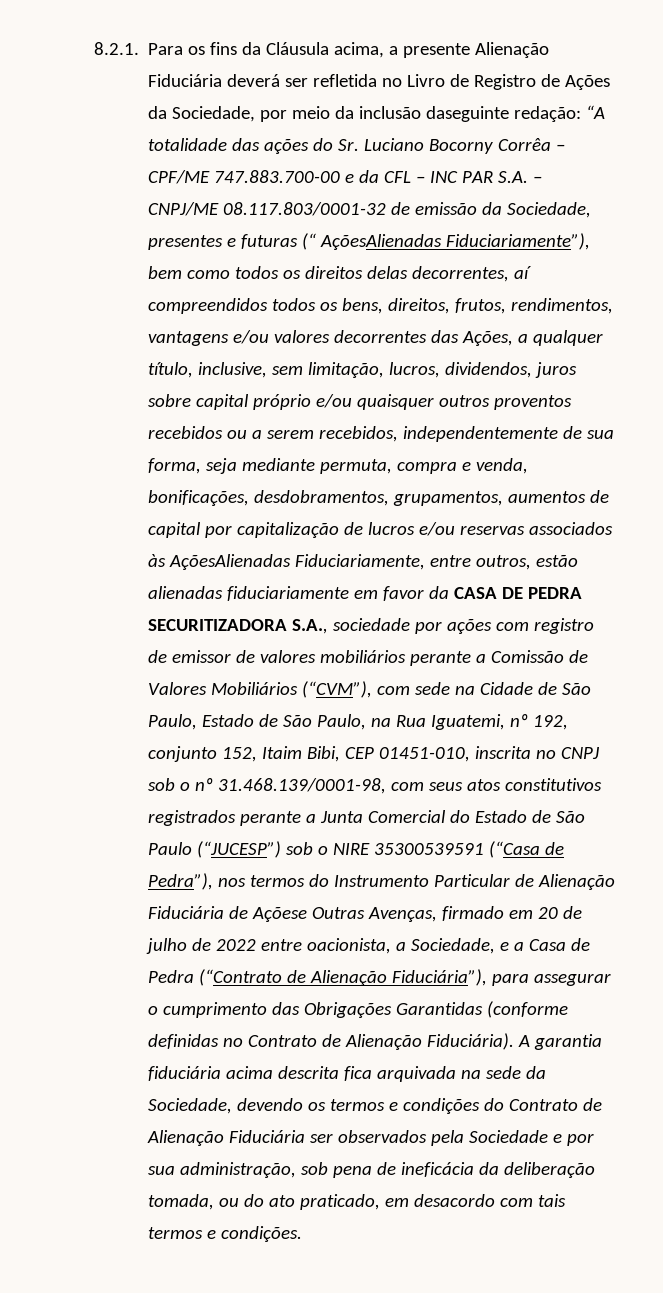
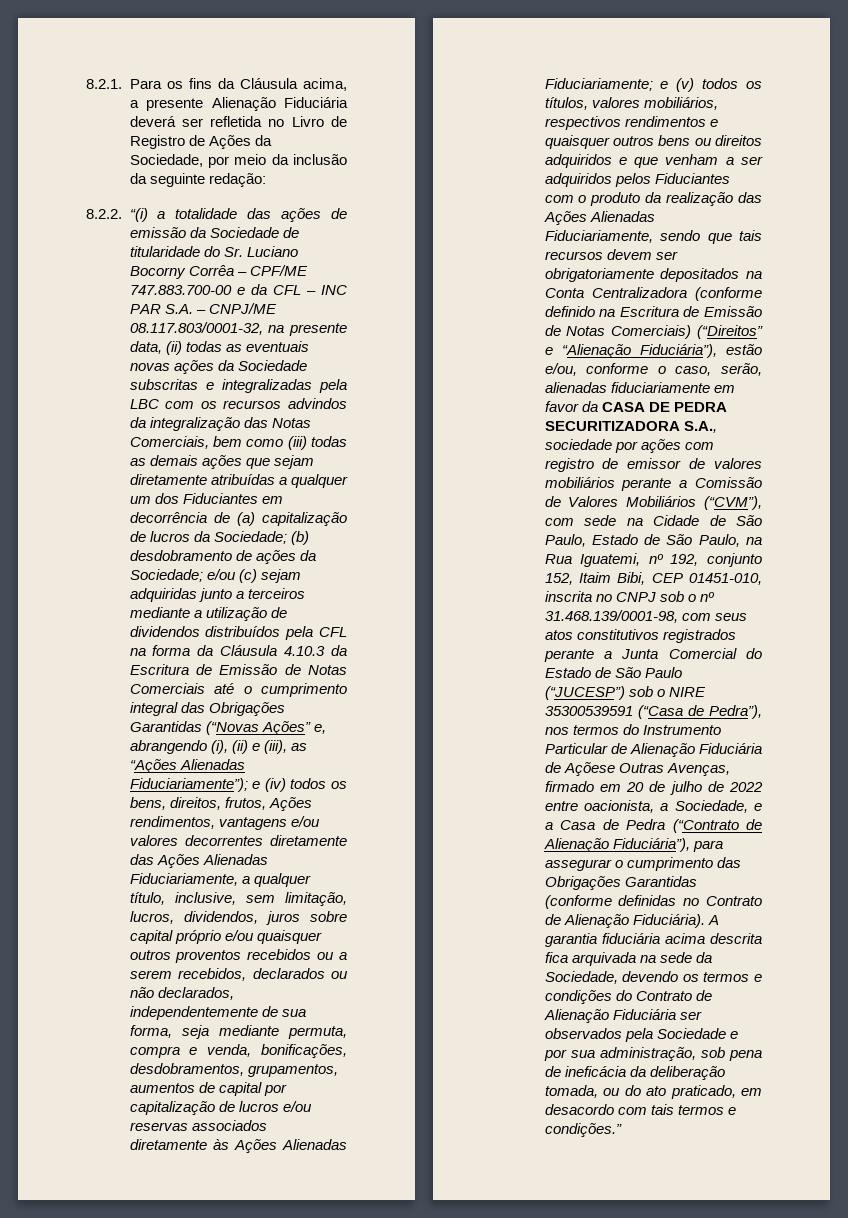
[426,106,510,122] daseguinte -> [129,173,205,187] da seguinte
[586,105,606,119] [148,138,310,154] “A totalidade das ações -> [86,208,347,222] [129,227,299,238] [129,246,200,257] // 8.2.2. “(i) a totalidade das ações de emissão da Sociedade de titularidade
[223,202,592,218] [148,233,591,250] [148,266,532,282] [148,298,269,314] 08.117.803/0001-32 de emissão da Sociedade, presentes e futuras (“ AçõesAlienadas Fiduciariamente”), bem como todos os direitos delas decorrentes, aí compreendidos -> [129,322,347,336] [129,341,309,355] [129,360,307,374] [129,379,347,393] [129,398,347,409] [129,417,311,431] [129,436,347,450] [129,455,314,469] [129,474,348,488] [129,493,283,504] [129,512,347,526] [129,531,309,545] [129,550,316,564] [129,569,301,583] [129,588,305,602] [129,607,287,621] [129,626,347,640] [129,645,347,656] [129,664,347,675] [129,683,347,697] [129,702,285,716] [129,721,326,735] [129,740,307,754] [129,759,245,773] [129,778,286,792] 08.117.803/0001-32, na presente data, (ii) todas as eventuais novas ações da Sociedade subscritas e integralizadas pela LBC com os recursos advindos da integralização das Notas Comerciais, bem como (iii) todas as demais ações que sejam diretamente atribuídas a qualquer um dos Fiduciantes em decorrência de (a) capitalização de lucros da Sociedade; (b) desdobramento de ações da Sociedade; e/ou (c) sejam adquiridas junto a terceiros mediante a utilização de dividendos distribuídos pela CFL na forma da Cláusula 4.10.3 da Escritura de Emissão de Notas Comerciais até o cumprimento integral das Obrigações Garantidas (“Novas Ações” e, abrangendo (i), (ii) e (iii), as “Ações Alienadas Fiduciariamente”); e (iv)
(507, 306) none -> [268,797,312,811] Ações
[431,330,514,346] das Ações, -> [270,835,347,846] [129,854,268,868] [129,873,238,886] diretamente das Ações Alienadas Fiduciariamente,
(399, 434) none -> [252,968,348,979] [129,987,234,1000] declarados ou não declarados,
[148,554,579,570] às AçõesAlienadas Fiduciariamente, entre outros, estão -> [129,1139,347,1153] [544,78,762,92] [544,97,718,110] [544,116,718,130] [544,135,762,149] [544,154,763,168] [544,173,730,187] [544,192,762,206] [543,211,655,225] [544,230,762,244] [544,249,678,260] [544,268,762,282] [544,287,762,301] [544,306,762,317] [544,325,763,339] [544,344,762,358] [544,363,762,376] diretamente às Ações Alienadas Fiduciariamente; e (v) todos os títulos, valores mobiliários, respectivos rendimentos e quaisquer outros bens ou direitos adquiridos e que venham a ser adquiridos pelos Fiduciantes com o produto da realização das Ações Alienadas Fiduciariamente, sendo que tais recursos devem ser obrigatoriamente depositados na Conta Centralizadora (conforme definido na Escritura de Emissão de Notas Comerciais) (“Direitos” e “Alienação Fiduciária”), estão e/ou, conforme o caso, serão,
[221,1226,303,1242] condições. -> [544,1123,622,1137] condições.”

